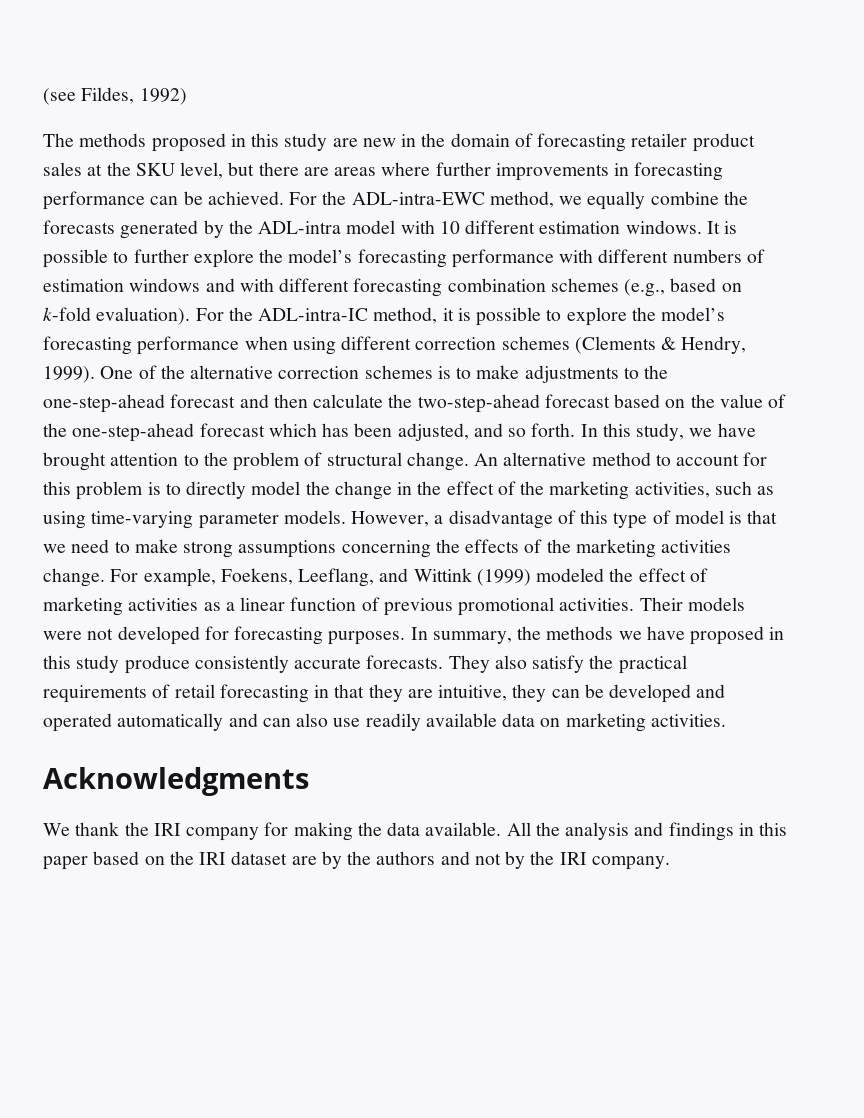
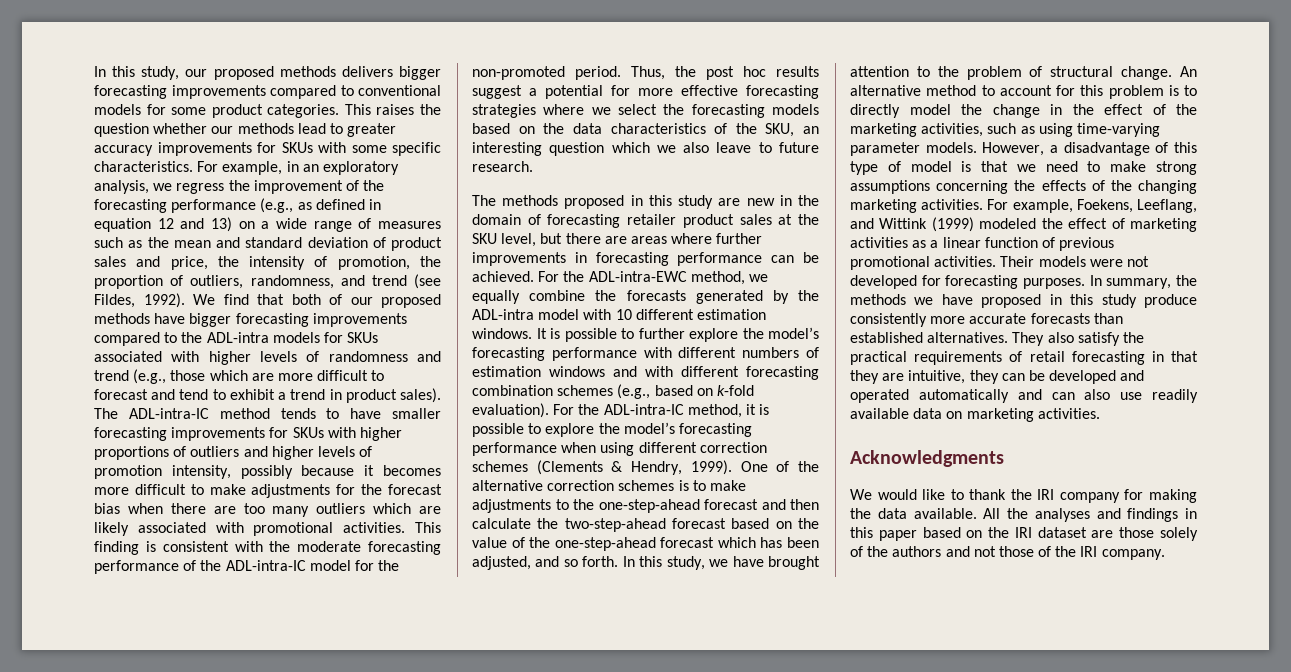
[43,87,187,105] (see Fildes, 1992) -> [94,66,441,80] [94,85,441,99] [94,104,441,118] [94,123,397,137] [94,142,441,156] [94,161,399,175] [94,180,385,194] [94,198,381,213] [94,217,441,232] [94,237,442,251] [94,256,441,270] [94,274,441,289] [94,293,441,308] [94,313,407,327] [94,332,379,346] [94,351,441,365] [94,369,385,384] [94,388,442,403] [94,408,441,419] [94,427,402,441] [94,446,373,460] [94,465,442,479] [94,484,442,498] [94,503,441,517] [94,522,441,536] [94,541,441,555] [94,560,400,574] [472,66,819,80] [472,85,819,99] [472,104,819,118] [472,123,819,137] [472,142,819,156] [472,161,533,172] In this study, our proposed methods delivers bigger forecasting improvements compared to conventional models for some product categories. This raises the question whether our methods lead to greater accuracy improvements for SKUs with some specific characteristics. For example, in an exploratory analysis, we regress the improvement of the forecasting performance (e.g., as defined in equation 12 and 13) on a wide range of measures such as the mean and standard deviation of product sales and price, the intensity of promotion, the proportion of outliers, randomness, and trend (see Fildes, 1992). We find that both of our proposed methods have bigger forecasting improvements compared to the ADL-intra models for SKUs associated with higher levels of randomness and trend (e.g., those which are more difficult to forecast and tend to exhibit a trend in product sales). The ADL-intra-IC method tends to have smaller forecasting improvements for SKUs with higher proportions of outliers and higher levels of promotion intensity, possibly because it becomes more difficult to make adjustments for the forecast bias when there are too many outliers which are likely associated with promotional activities. This finding is consistent with the moderate forecasting performance of the ADL-intra-IC model for the non-promoted period. Thus, the post hoc results suggest a potential for more effective forecasting strategies where we select the forecasting models based on the data characteristics of the SKU, an interesting question which we also leave to future research.
[575,539,732,558] [43,568,105,587] marketing activities change. -> [1138,180,1197,194] [850,199,984,213] changing marketing activities.
[294,655,444,669] accurate forecasts. -> [930,313,1123,324] [850,332,1009,343] more accurate forecasts than established alternatives.
(70, 829) none -> [877,489,964,500] would like to
[565,822,630,840] analysis -> [1034,508,1090,522] analyses
[321,851,342,869] by -> [1119,527,1198,541] [850,546,863,557] those solely of
[505,851,526,869] by -> [998,546,1052,557] those of

